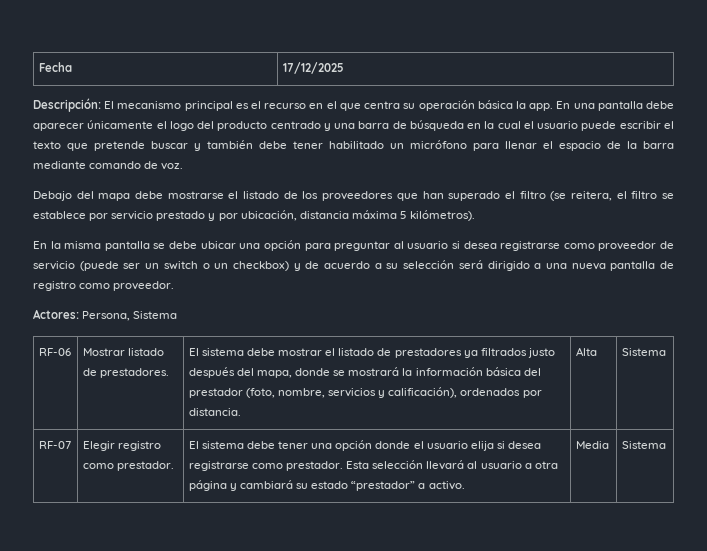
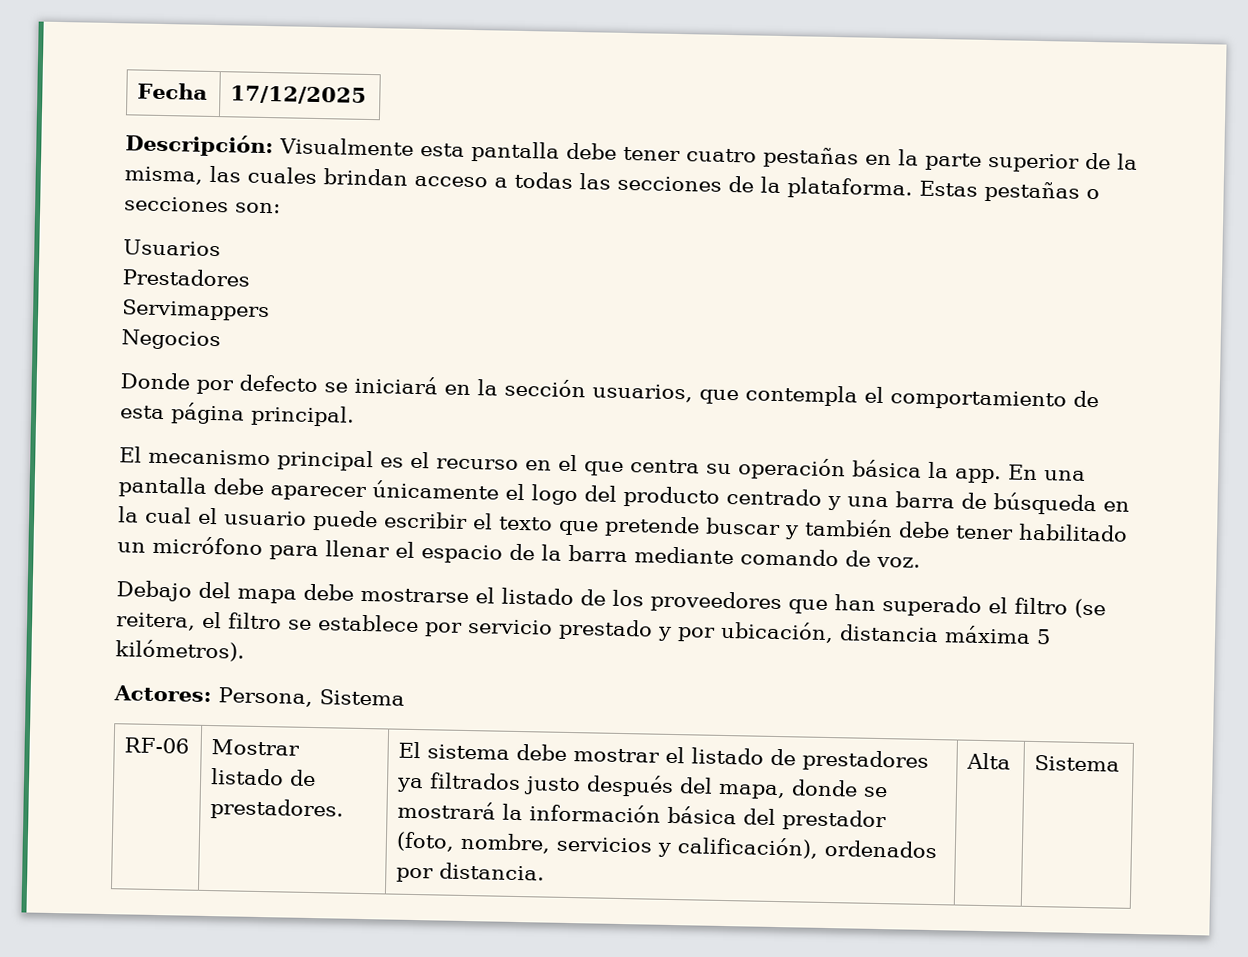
(101, 105) none -> [279,137,1138,173] [124,165,1100,203] [124,196,281,214] [123,239,221,257] [122,268,250,287] [122,299,270,322] [121,329,221,351] [120,372,1099,411] [120,402,355,427] Visualmente esta pantalla debe tener cuatro pestañas en la parte superior de la misma, las cuales brindan acceso a todas las secciones de la plataforma. Estas pestañas o secciones son: // Usuarios // Prestadores // Servimappers // Negocios // Donde por defecto se iniciará en la sección usuarios, que contempla el comportamiento de esta página principal. //
[33,240,674,251] [33,260,674,271] [33,281,175,291] // En la misma pantalla se debe ubicar una opción para preguntar al usuario si desea registrarse como proveedor de servicio (puede ser un switch o un checkbox) y de acuerdo a su selección será dirigido a una nueva pantalla de registro como proveedor. -> (245, 650) none
[38,441,71,449] [82,441,161,451] [82,461,174,471] [188,440,542,451] [188,460,558,471] [188,480,465,491] [575,441,609,449] [621,441,666,449] // RF-07 | Elegir registro como prestador. | El sistema debe tener una opción donde el usuario elija si desea registrarse como prestador. Esta selección llevará al usuario a otra página y cambiará su estado “prestador” a activo. | Media | Sistema -> (1121, 763) none

